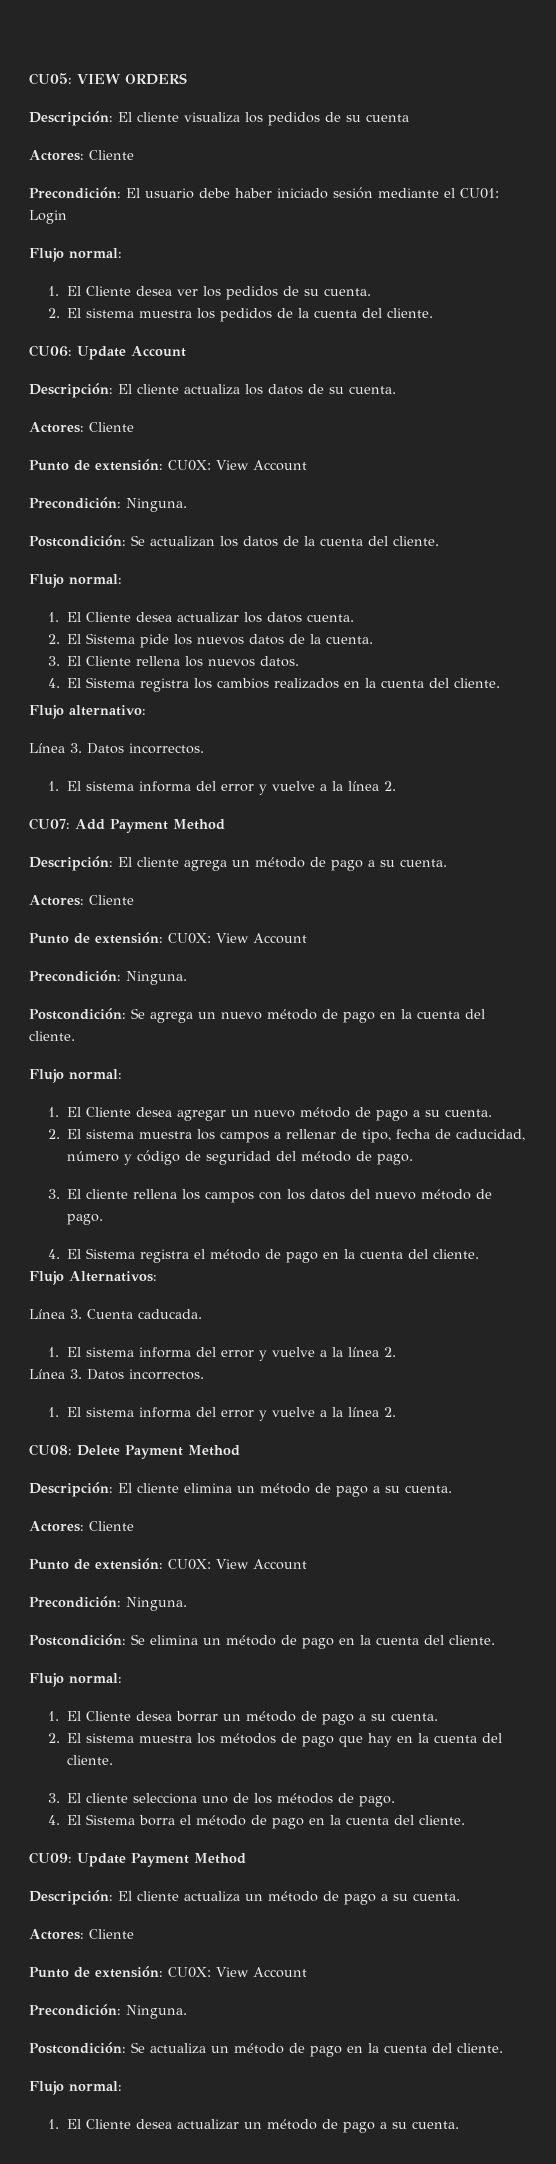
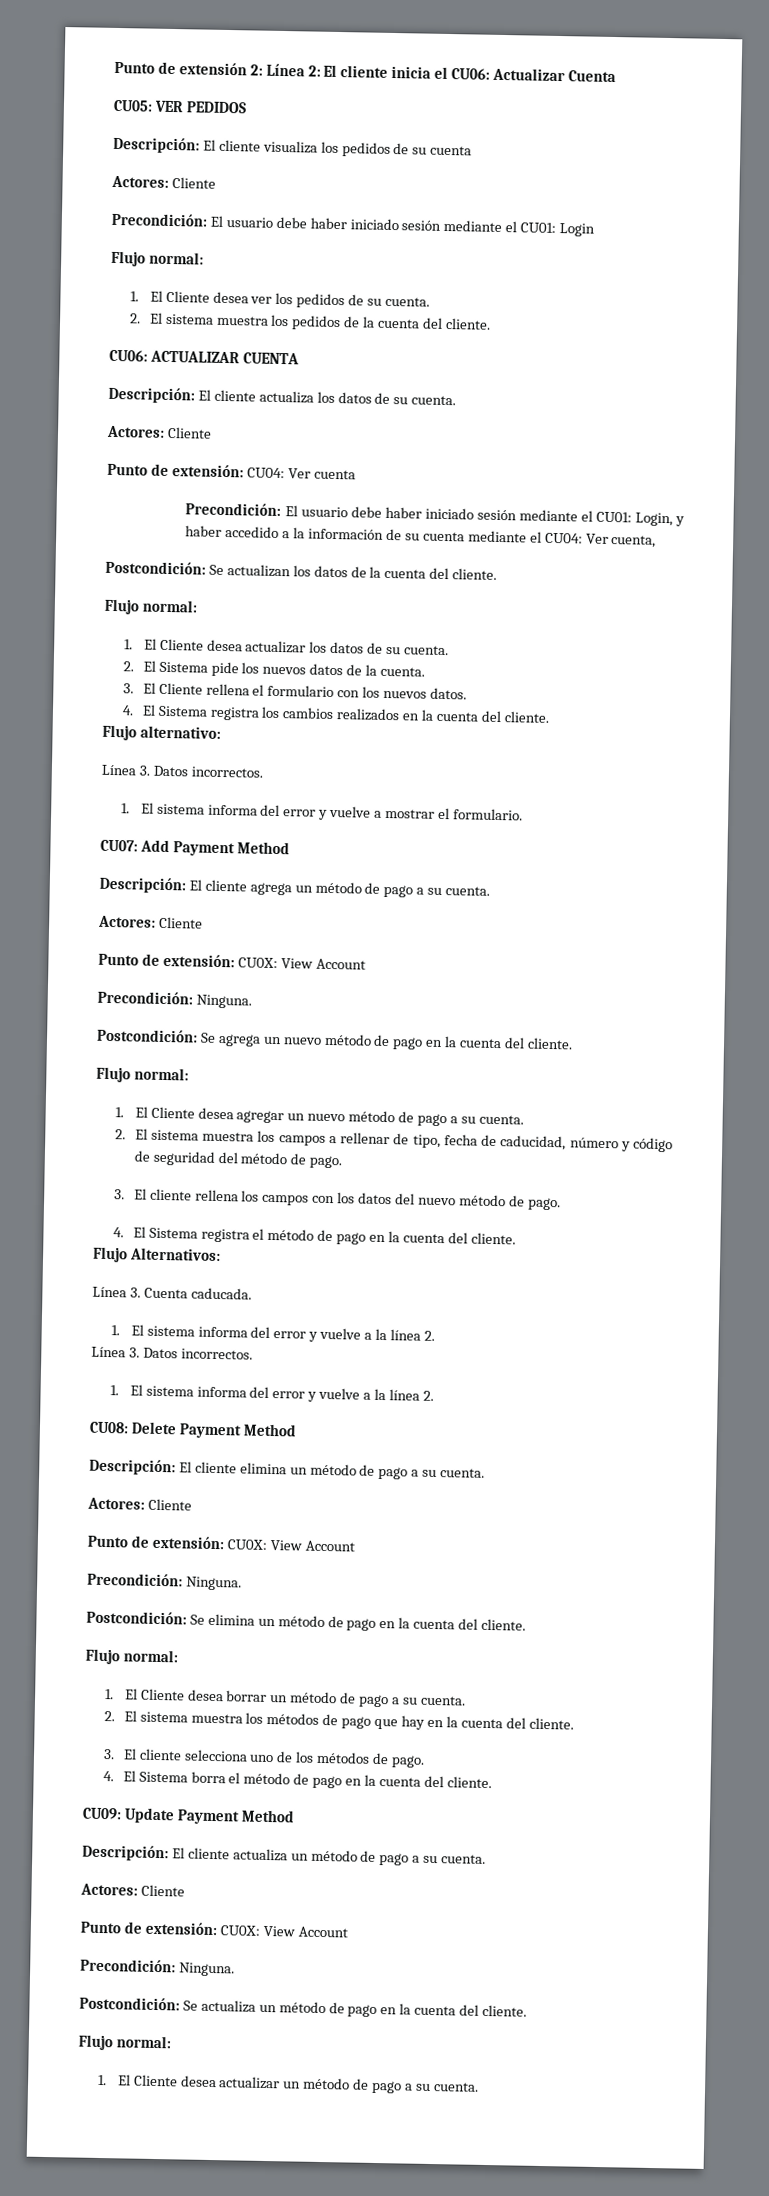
[29,73,187,85] CU05: VIEW ORDERS -> [114,61,616,83] [113,99,247,114] Punto de extensión 2: Línea 2: El cliente inicia el CU06: Actualizar Cuenta // CU05: VER PEDIDOS
[77,346,186,360] Update Account -> [149,350,299,365] ACTUALIZAR CUENTA
[168,460,307,471] [29,497,187,512] CU0X: View Account // Precondición: Ninguna. -> [246,467,356,480] [185,502,686,527] [185,525,657,548] CU04: Ver cuenta // Precondición: El usuario debe haber iniciado sesión mediante el CU01: Login, y haber accedido a la información de su cuenta mediante el CU04: Ver cuenta,
(302, 617) none -> [367,642,402,655] de su
(181, 661) none -> [252,684,361,698] el formulario con
[331,781,396,791] la línea 2. -> [385,807,523,821] mostrar el formulario.

